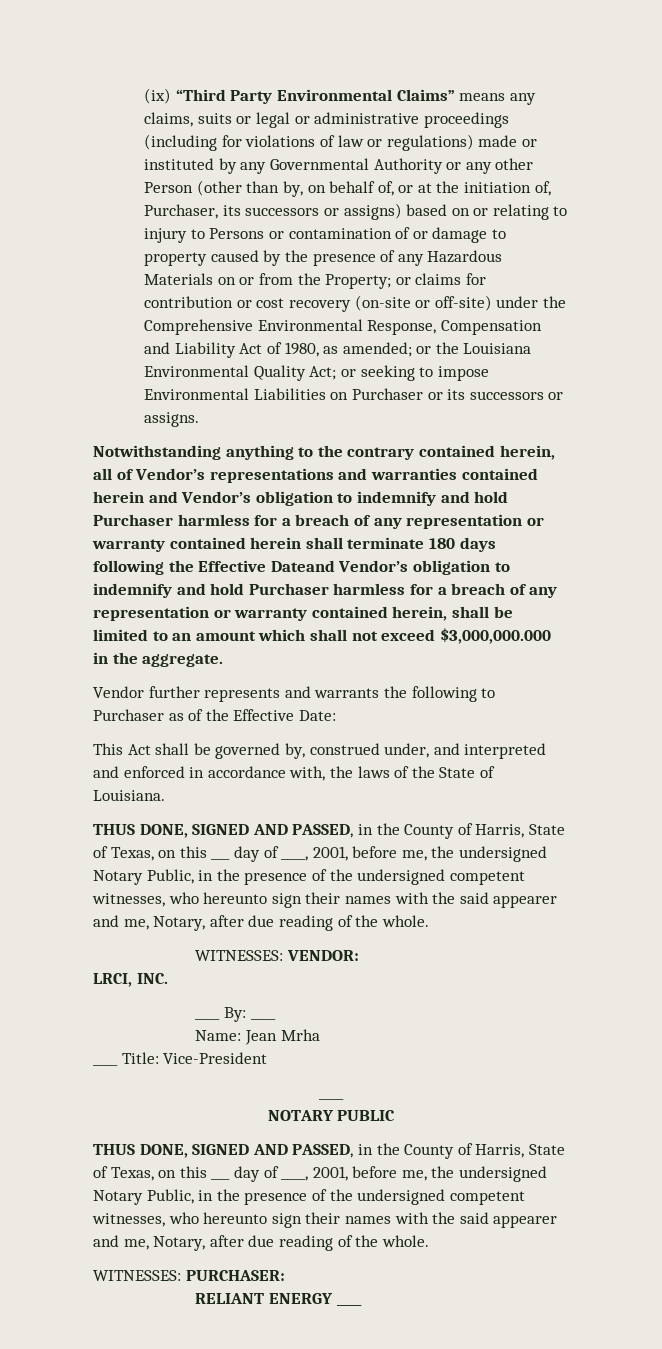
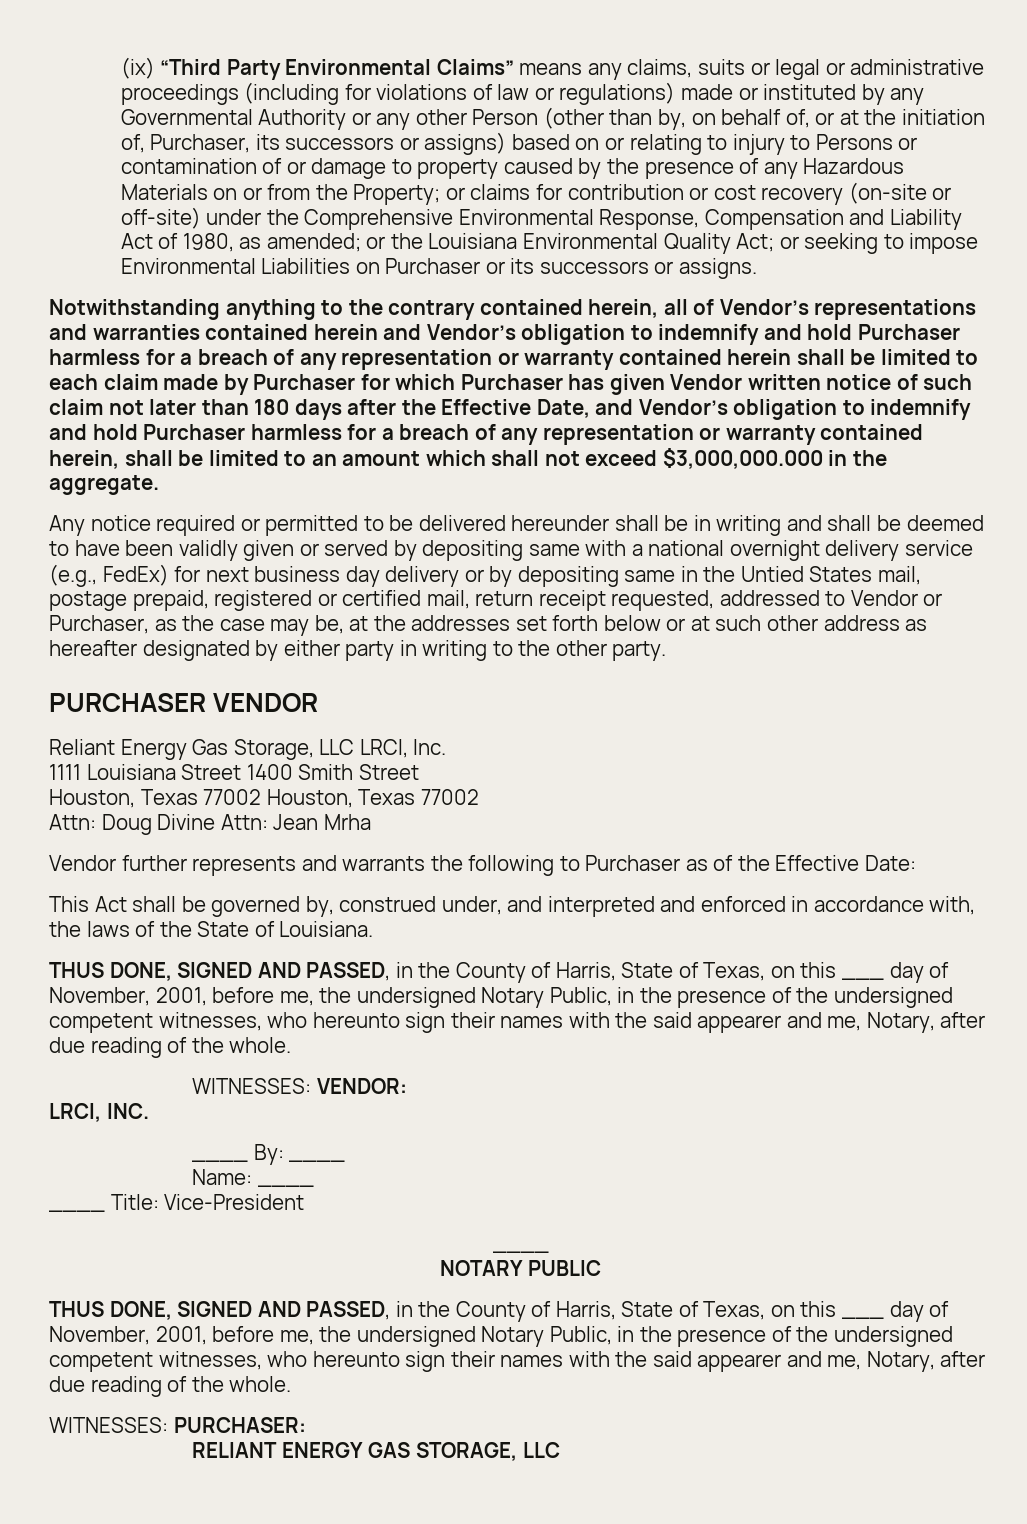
[347,537,425,549] terminate -> [850,349,979,365] [49,374,973,395] [49,399,249,415] be limited to each claim made by Purchaser for which Purchaser has given Vendor written notice of such claim not later than
[93,560,335,575] following the Effective Dateand -> [347,399,634,418] after the Effective Date, and
(224, 660) none -> [49,515,984,536] [49,540,974,561] [49,564,922,587] [49,590,943,611] [49,615,928,636] [49,640,667,661] [49,693,319,712] [49,739,447,760] [49,764,419,780] [49,789,479,808] [49,814,371,835] // Any notice required or permitted to be delivered hereunder shall be in writing and shall be deemed to have been validly given or served by depositing same with a national overnight delivery service (e.g., FedEx) for next business day delivery or by depositing same in the Untied States mail, postage prepaid, registered or certified mail, return receipt requested, addressed to Vendor or Purchaser, as the case may be, at the addresses set forth below or at such other address as hereafter designated by either party in writing to the other party. // PURCHASER VENDOR // Reliant Energy Gas Storage, LLC LRCI, Inc. // 1111 Louisiana Street 1400 Smith Street // Houston, Texas 77002 Houston, Texas 77002 // Attn: Doug Divine Attn: Jean Mrha
[281,856,309,861] ____, -> [49,987,150,1006] November,
[244,1029,320,1045] Jean Mrha -> [257,1185,314,1187] ____
[281,1176,309,1181] ____, -> [49,1326,150,1345] November,
[336,1304,362,1306] ____ -> [368,1442,560,1461] GAS STORAGE, LLC

